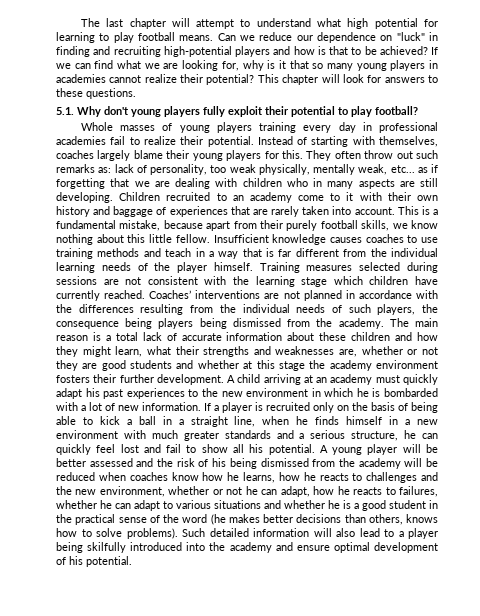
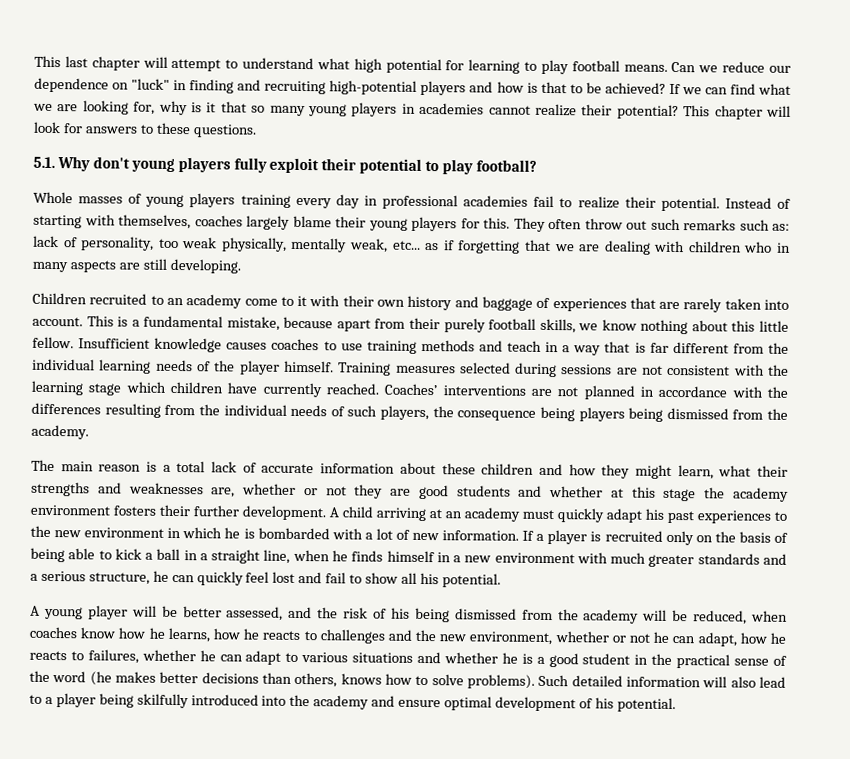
[80,18,100,27] The -> [34,55,61,68] This
(95, 168) none -> [739,219,770,231] such
(113, 197) none -> (241, 266) //
(384, 323) none -> (89, 432) //
(315, 449) none -> (501, 580) //
[89,458,133,467] assessed -> [226,606,284,621] assessed,
[56,472,95,481] reduced -> [693,610,748,625] reduced,

